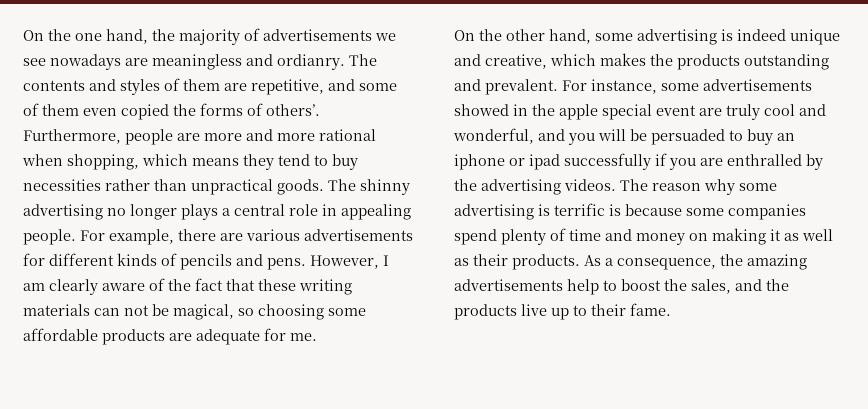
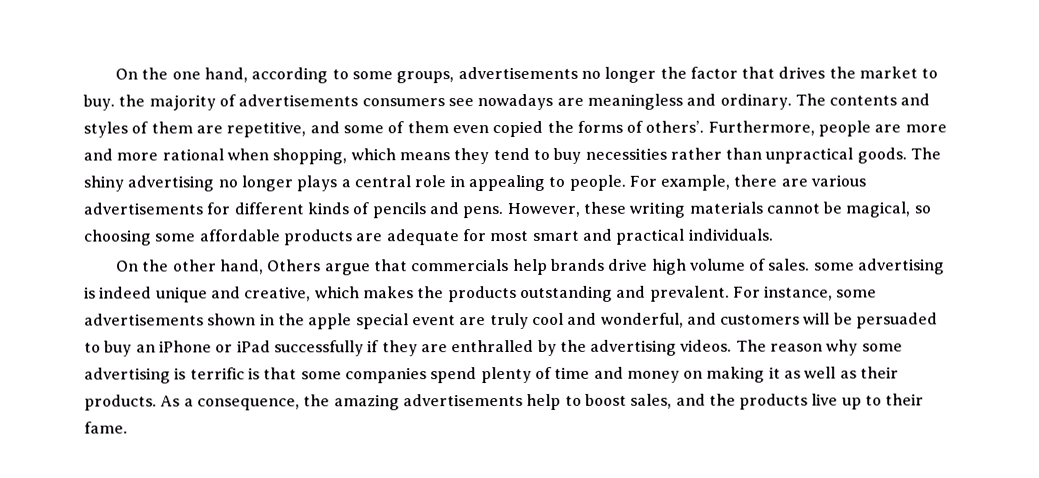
(148, 36) none -> [251,66,939,84] [83,94,115,111] according to some groups, advertisements no longer the factor that drives the market to buy.
[375,33,396,41] we -> [361,98,445,107] consumers
[277,54,345,70] ordianry. -> [719,93,792,110] ordinary.
[360,179,410,195] shinny -> [83,175,124,192] shiny
(411, 212) none -> [548,176,566,187] to
[383,255,389,266] [23,278,255,295] I am clearly aware of the fact that -> (580, 210) none
[94,305,149,316] can not -> [765,203,820,214] cannot
[290,333,317,341] me. -> [489,228,774,245] most smart and practical individuals.
(591, 36) none -> [267,258,811,276] Others argue that commercials help brands drive high volume of sales.
[454,104,509,116] showed -> [207,313,257,326] shown
[568,133,595,145] you -> [720,314,801,325] customers
[454,154,560,170] iphone or ipad -> [158,340,271,353] iPhone or iPad
[669,158,696,170] you -> [381,340,418,357] they
[625,204,682,216] because -> [263,367,298,380] that
[664,279,687,291] the -> (627, 399) none

